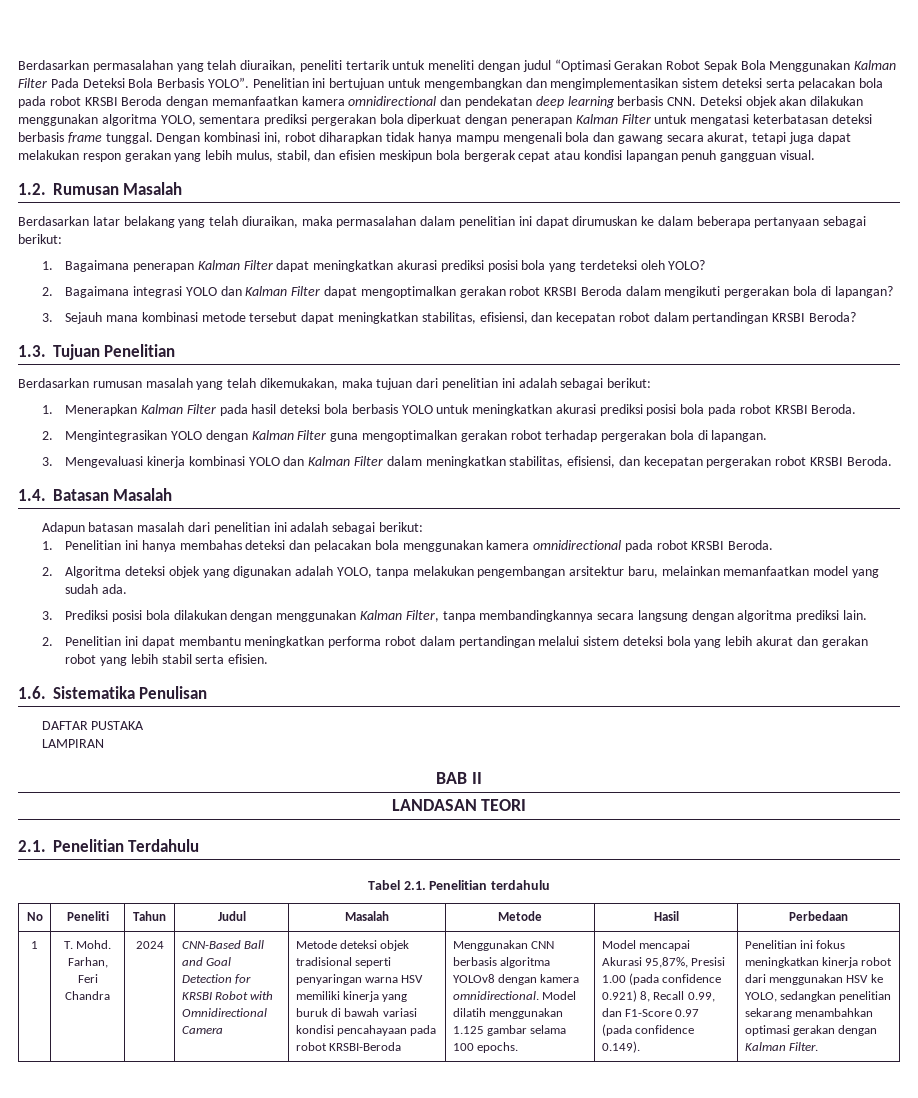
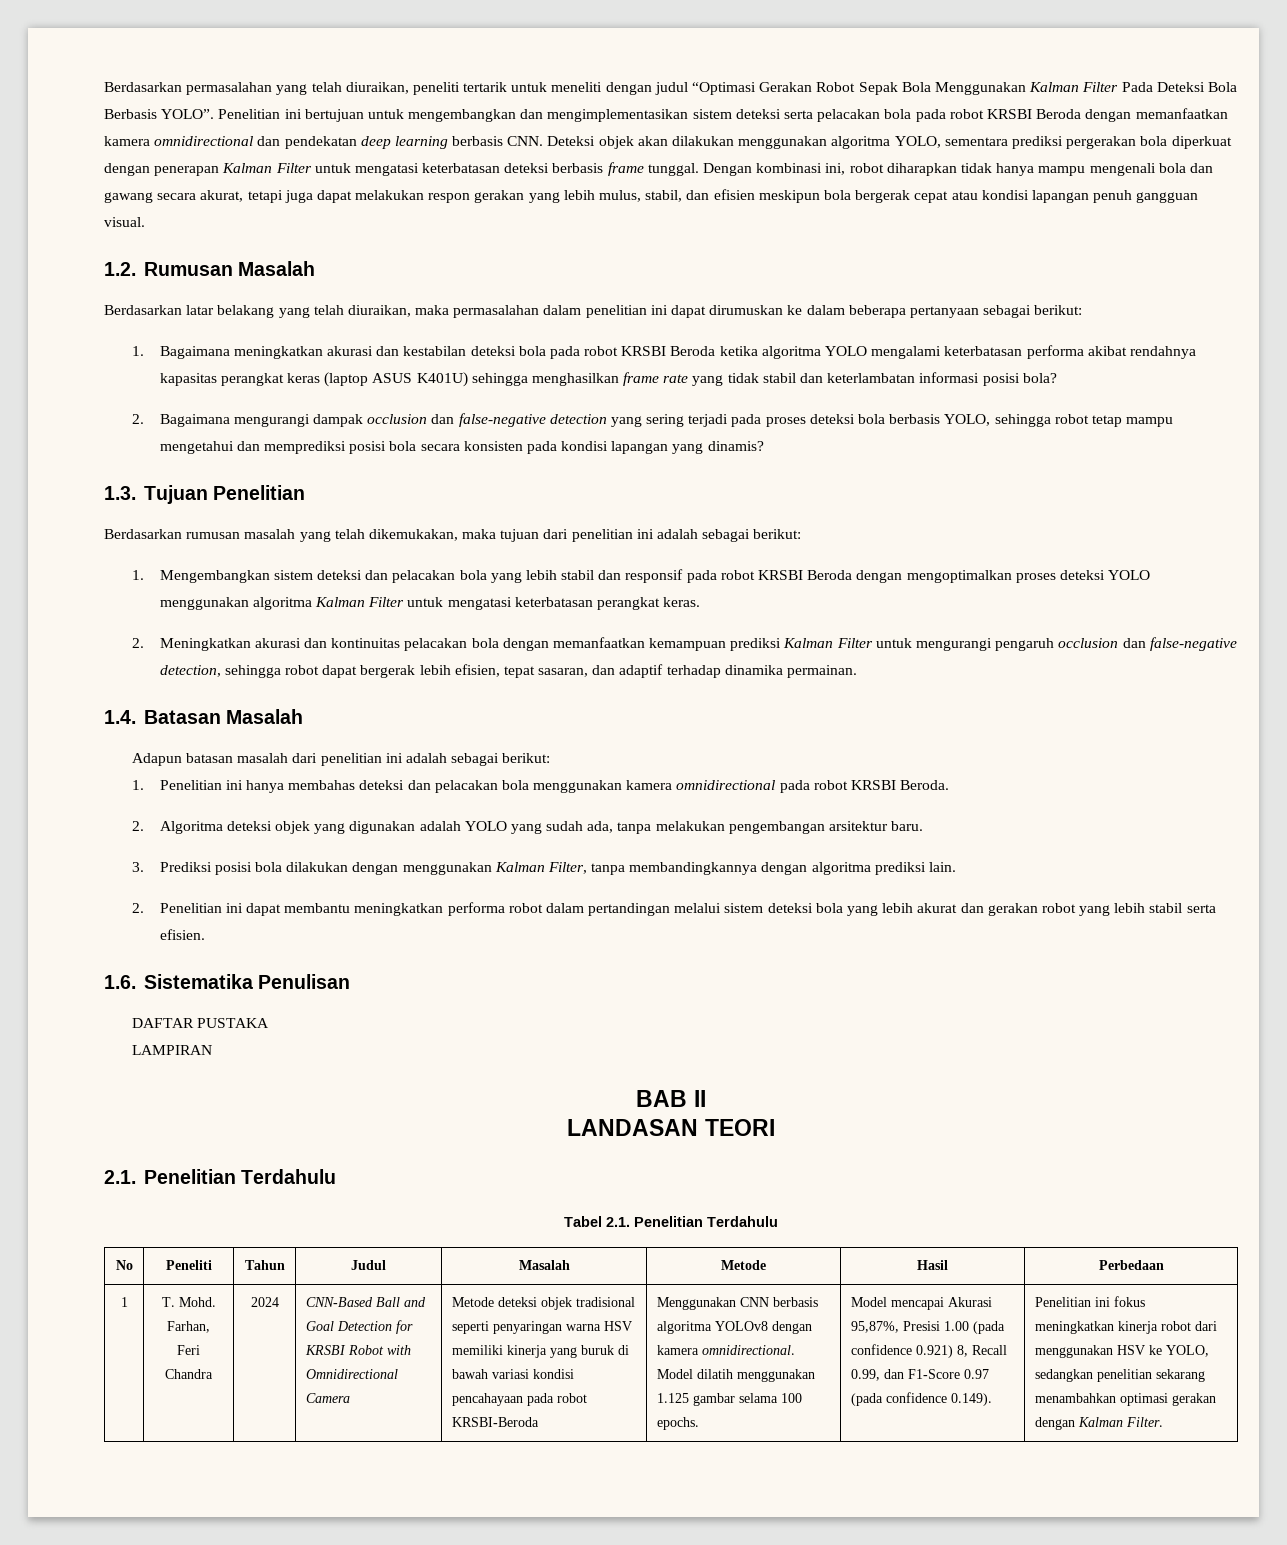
[133,260,706,272] [41,286,893,298] [41,312,856,324] penerapan Kalman Filter dapat meningkatkan akurasi prediksi posisi bola yang terdeteksi oleh YOLO? // 2. Bagaimana integrasi YOLO dan Kalman Filter dapat mengoptimalkan gerakan robot KRSBI Beroda dalam mengikuti pergerakan bola di lapangan? // 3. Sejauh mana kombinasi metode tersebut dapat meningkatkan stabilitas, efisiensi, dan kecepatan robot dalam pertandingan KRSBI Beroda? -> [233,345,1196,359] [159,372,1057,387] [131,413,1174,427] [159,441,764,454] meningkatkan akurasi dan kestabilan deteksi bola pada robot KRSBI Beroda ketika algoritma YOLO mengalami keterbatasan performa akibat rendahnya kapasitas perangkat keras (laptop ASUS K401U) sehingga menghasilkan frame rate yang tidak stabil dan keterlambatan informasi posisi bola? // 2. Bagaimana mengurangi dampak occlusion dan false-negative detection yang sering terjadi pada proses deteksi bola berbasis YOLO, sehingga robot tetap mampu mengetahui dan memprediksi posisi bola secara konsisten pada kondisi lapangan yang dinamis?
[65,404,857,416] [41,430,768,442] [41,456,892,468] Menerapkan Kalman Filter pada hasil deteksi bola berbasis YOLO untuk meningkatkan akurasi prediksi posisi bola pada robot KRSBI Beroda. // 2. Mengintegrasikan YOLO dengan Kalman Filter guna mengoptimalkan gerakan robot terhadap pergerakan bola di lapangan. // 3. Mengevaluasi kinerja kombinasi YOLO dan Kalman Filter dalam meningkatkan stabilitas, efisiensi, dan kecepatan pergerakan robot KRSBI Beroda. -> [159,569,1151,583] [159,597,701,610] [131,637,1237,651] [159,664,857,678] Mengembangkan sistem deteksi dan pelacakan bola yang lebih stabil dan responsif pada robot KRSBI Beroda dengan mengoptimalkan proses deteksi YOLO menggunakan algoritma Kalman Filter untuk mengatasi keterbatasan perangkat keras. // 2. Meningkatkan akurasi dan kontinuitas pelacakan bola dengan memanfaatkan kemampuan prediksi Kalman Filter untuk mengurangi pengaruh occlusion dan false-negative detection, sehingga robot dapat bergerak lebih efisien, tepat sasaran, dan adaptif terhadap dinamika permainan.
[336,566,879,578] [65,584,128,594] YOLO, tanpa melakukan pengembangan arsitektur baru, melainkan memanfaatkan model yang sudah ada. -> [464,821,924,834] YOLO yang sudah ada, tanpa melakukan pengembangan arsitektur baru.
[597,610,688,622] secara langsung -> (758, 868) none
[491,880,551,890] terdahulu -> [707,1216,778,1227] Terdahulu

